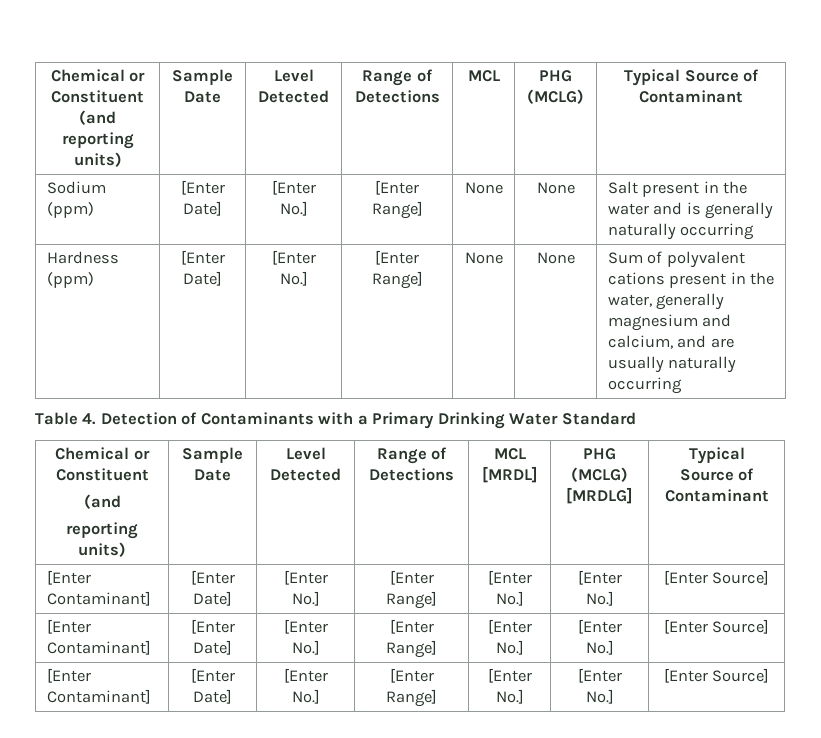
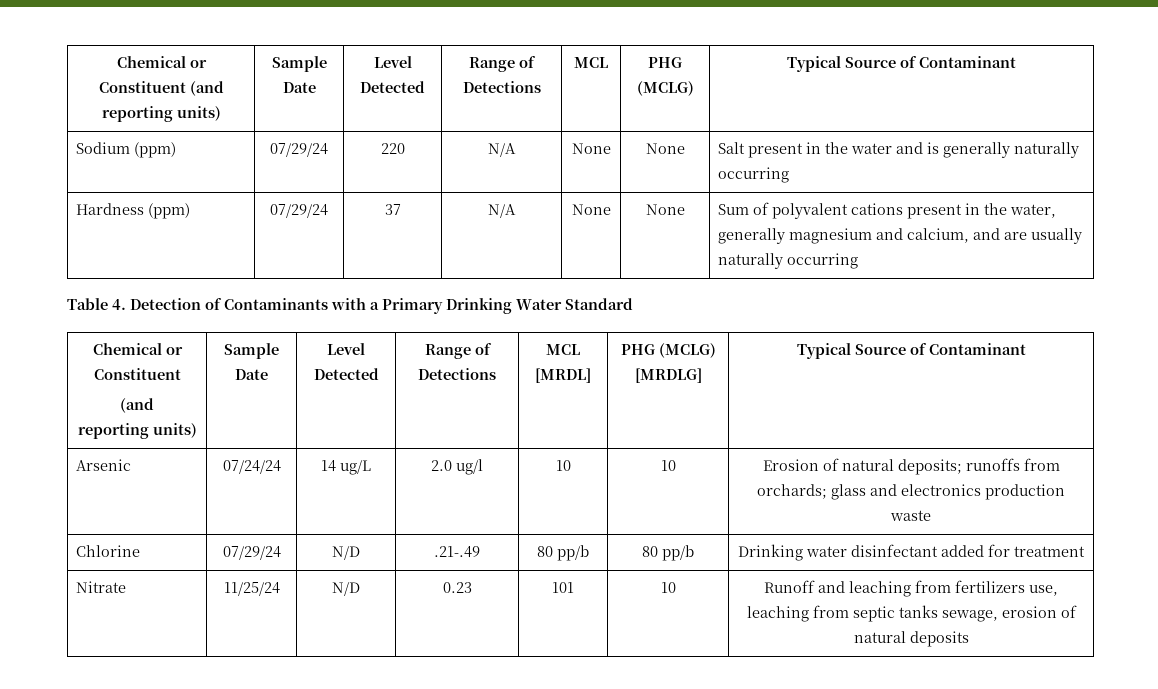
[180,180,225,195] [183,201,222,216] [271,180,316,195] [279,201,308,216] [375,180,419,195] [371,201,423,219] [Enter Date] | [Enter No.] | [Enter Range] -> [270,143,328,157] [380,143,405,154] [488,143,516,157] 07/29/24 | 220 | N/A
[180,250,225,265] [183,271,222,286] [271,250,316,265] [279,271,308,286] [375,250,419,265] [371,271,423,289] [Enter Date] | [Enter No.] | [Enter Range] -> [270,204,328,218] [384,204,401,215] [488,204,516,218] 07/29/24 | 37 | N/A
[46,570,91,585] [46,591,151,606] [190,570,235,585] [193,591,232,606] [283,570,328,585] [291,591,320,606] [389,570,434,585] [386,591,437,609] [487,570,532,585] [495,591,524,606] [577,570,622,585] [585,591,614,606] [663,570,770,585] [46,619,91,634] [46,640,151,655] [190,619,235,634] [193,640,232,655] [283,619,328,634] [291,640,320,655] [389,619,434,634] [386,640,437,658] [487,619,532,634] [495,640,524,655] [577,619,622,634] [585,640,614,655] [663,619,770,634] [46,668,91,683] [46,689,151,704] [190,668,235,683] [193,689,232,704] [283,668,328,683] [291,689,320,704] [389,668,434,683] [386,689,437,707] [487,668,532,683] [495,689,524,704] [577,668,622,683] [585,689,614,704] [663,668,770,683] [Enter Contaminant] | [Enter Date] | [Enter No.] | [Enter Range] | [Enter No.] | [Enter No.] | [Enter Source] // [Enter Contaminant] | [Enter Date] | [Enter No.] | [Enter Range] | [Enter No.] | [Enter No.] | [Enter Source] // [Enter Contaminant] | [Enter Date] | [Enter No.] | [Enter Range] | [Enter No.] | [Enter No.] | [Enter Source] -> [76,459,132,471] [222,460,281,474] [321,460,371,475] [431,459,483,475] [555,460,571,471] [660,460,676,471] [762,458,1060,475] [757,484,1065,500] [890,510,931,521] [76,545,141,557] [222,546,281,560] [332,546,360,560] [434,546,480,558] [537,545,589,561] [642,545,694,561] [738,544,1085,561] [76,581,127,593] [223,582,280,596] [332,582,360,596] [442,582,472,593] [552,582,574,593] [660,582,676,593] [764,580,1058,597] [746,605,1077,622] [853,631,969,647] Arsenic | 07/24/24 | 14 ug/L | 2.0 ug/l | 10 | 10 | Erosion of natural deposits; runoffs from orchards; glass and electronics production waste // Chlorine | 07/29/24 | N/D | .21-.49 | 80 pp/b | 80 pp/b | Drinking water disinfectant added for treatment // Nitrate | 11/25/24 | N/D | 0.23 | 101 | 10 | Runoff and leaching from fertilizers use, leaching from septic tanks sewage, erosion of natural deposits

